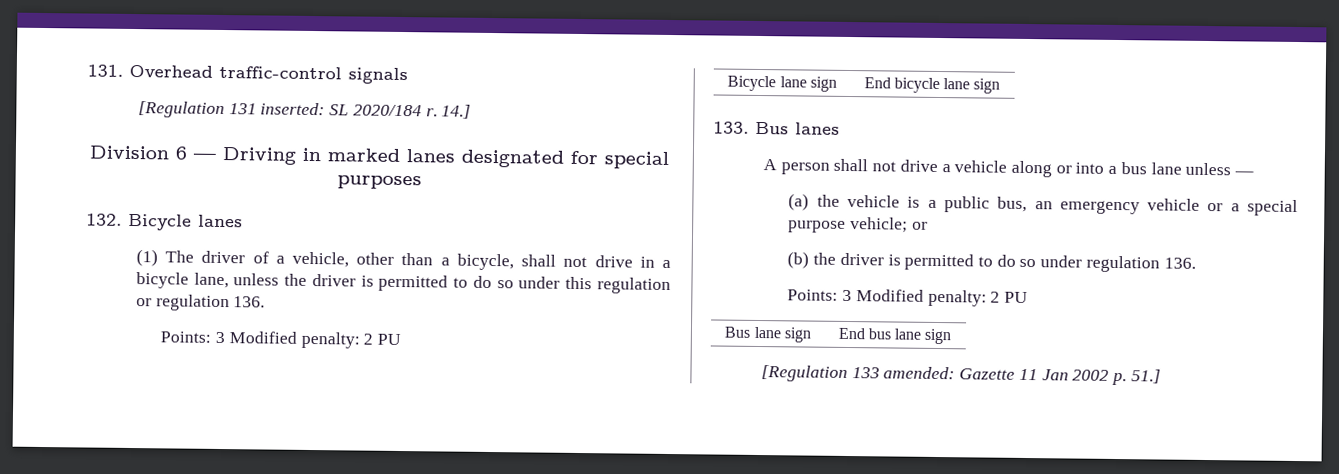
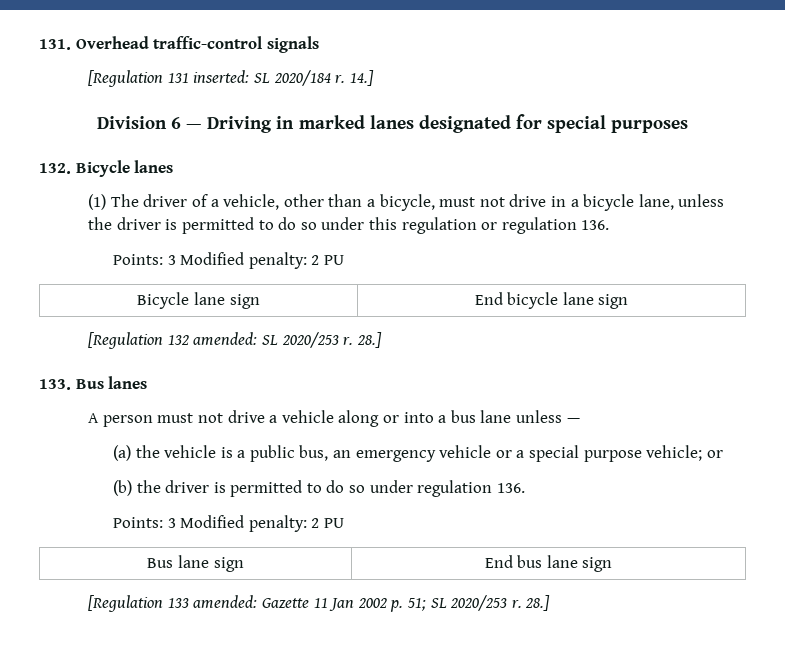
[521,254,557,267] shall -> [439,197,476,207] must
(1001, 86) none -> [88,332,382,349] // [Regulation 132 amended: SL 2020/253 r. 28.]
[833,158,869,172] shall -> [157,413,194,423] must
[1130,369,1161,384] 51.] -> [407,595,551,611] 51; SL 2020/253 r. 28.]

